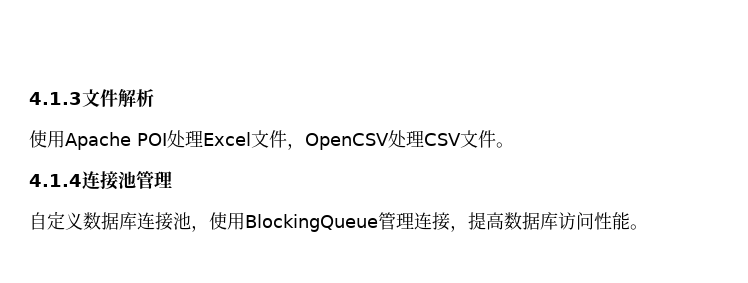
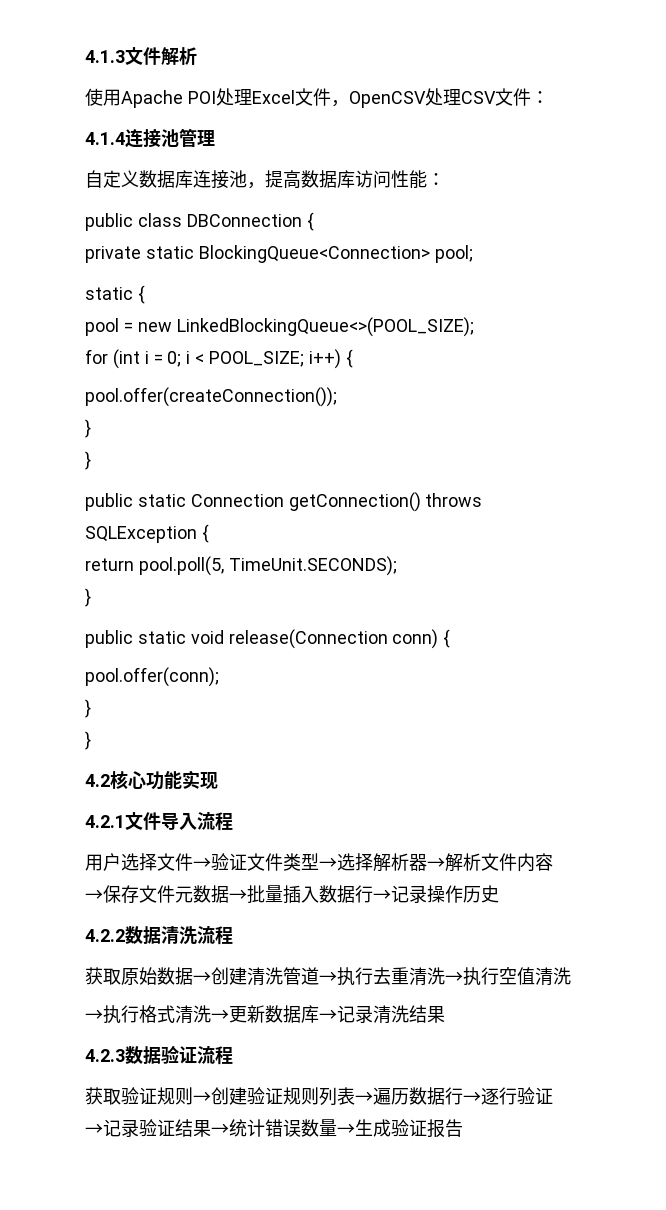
[496,142,514,148] 。 -> [530,91,549,104] ：
[209,212,468,232] 使用BlockingQueue管理连接， -> (265, 185) none
[630,224,648,230] 。 -> [427,173,445,186] [85,212,314,231] [85,245,473,263] [85,285,145,304] [85,317,474,337] [85,349,353,369] [85,387,337,407] [85,419,91,438] [85,451,91,470] [85,492,483,512] [85,524,209,543] [85,556,397,576] [85,588,91,607] [85,629,451,649] [85,667,219,687] [85,699,91,718] [85,731,91,750] [85,770,218,790] [85,812,233,831] [85,853,553,872] [85,885,499,904] [85,926,233,945] [85,967,571,986] [85,1005,445,1024] [85,1045,233,1065] [85,1087,553,1106] [85,1119,463,1138] ： // public class DBConnection { // private static BlockingQueue<Connection> pool; // static { // pool = new LinkedBlockingQueue<>(POOL_SIZE); // for (int i = 0; i < POOL_SIZE; i++) { // pool.offer(createConnection()); // } // } // public static Connection getConnection() throws SQLException { // return pool.poll(5, TimeUnit.SECONDS); // } // public static void release(Connection conn) { // pool.offer(conn); // } // } // 4.2核心功能实现 // 4.2.1文件导入流程 // 用户选择文件→验证文件类型→选择解析器→解析文件内容 // →保存文件元数据→批量插入数据行→记录操作历史 // 4.2.2数据清洗流程 // 获取原始数据→创建清洗管道→执行去重清洗→执行空值清洗 // →执行格式清洗→更新数据库→记录清洗结果 // 4.2.3数据验证流程 // 获取验证规则→创建验证规则列表→遍历数据行→逐行验证 // →记录验证结果→统计错误数量→生成验证报告

